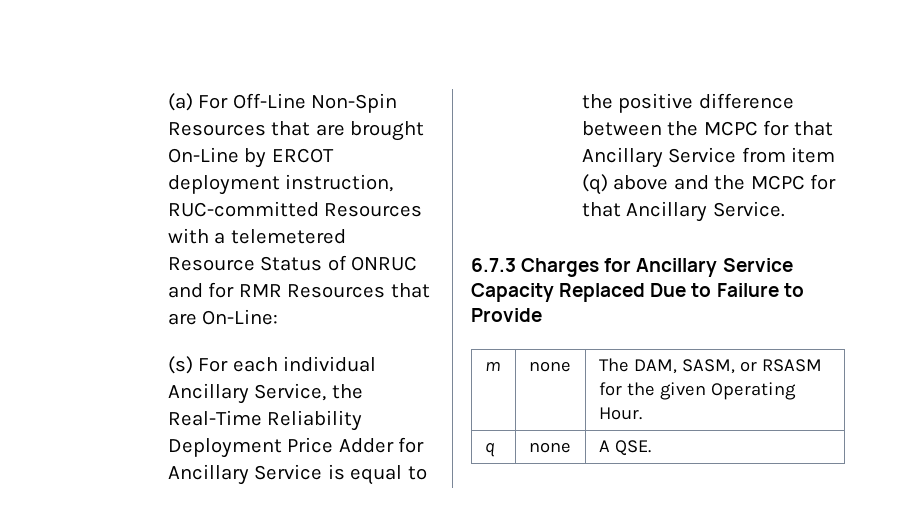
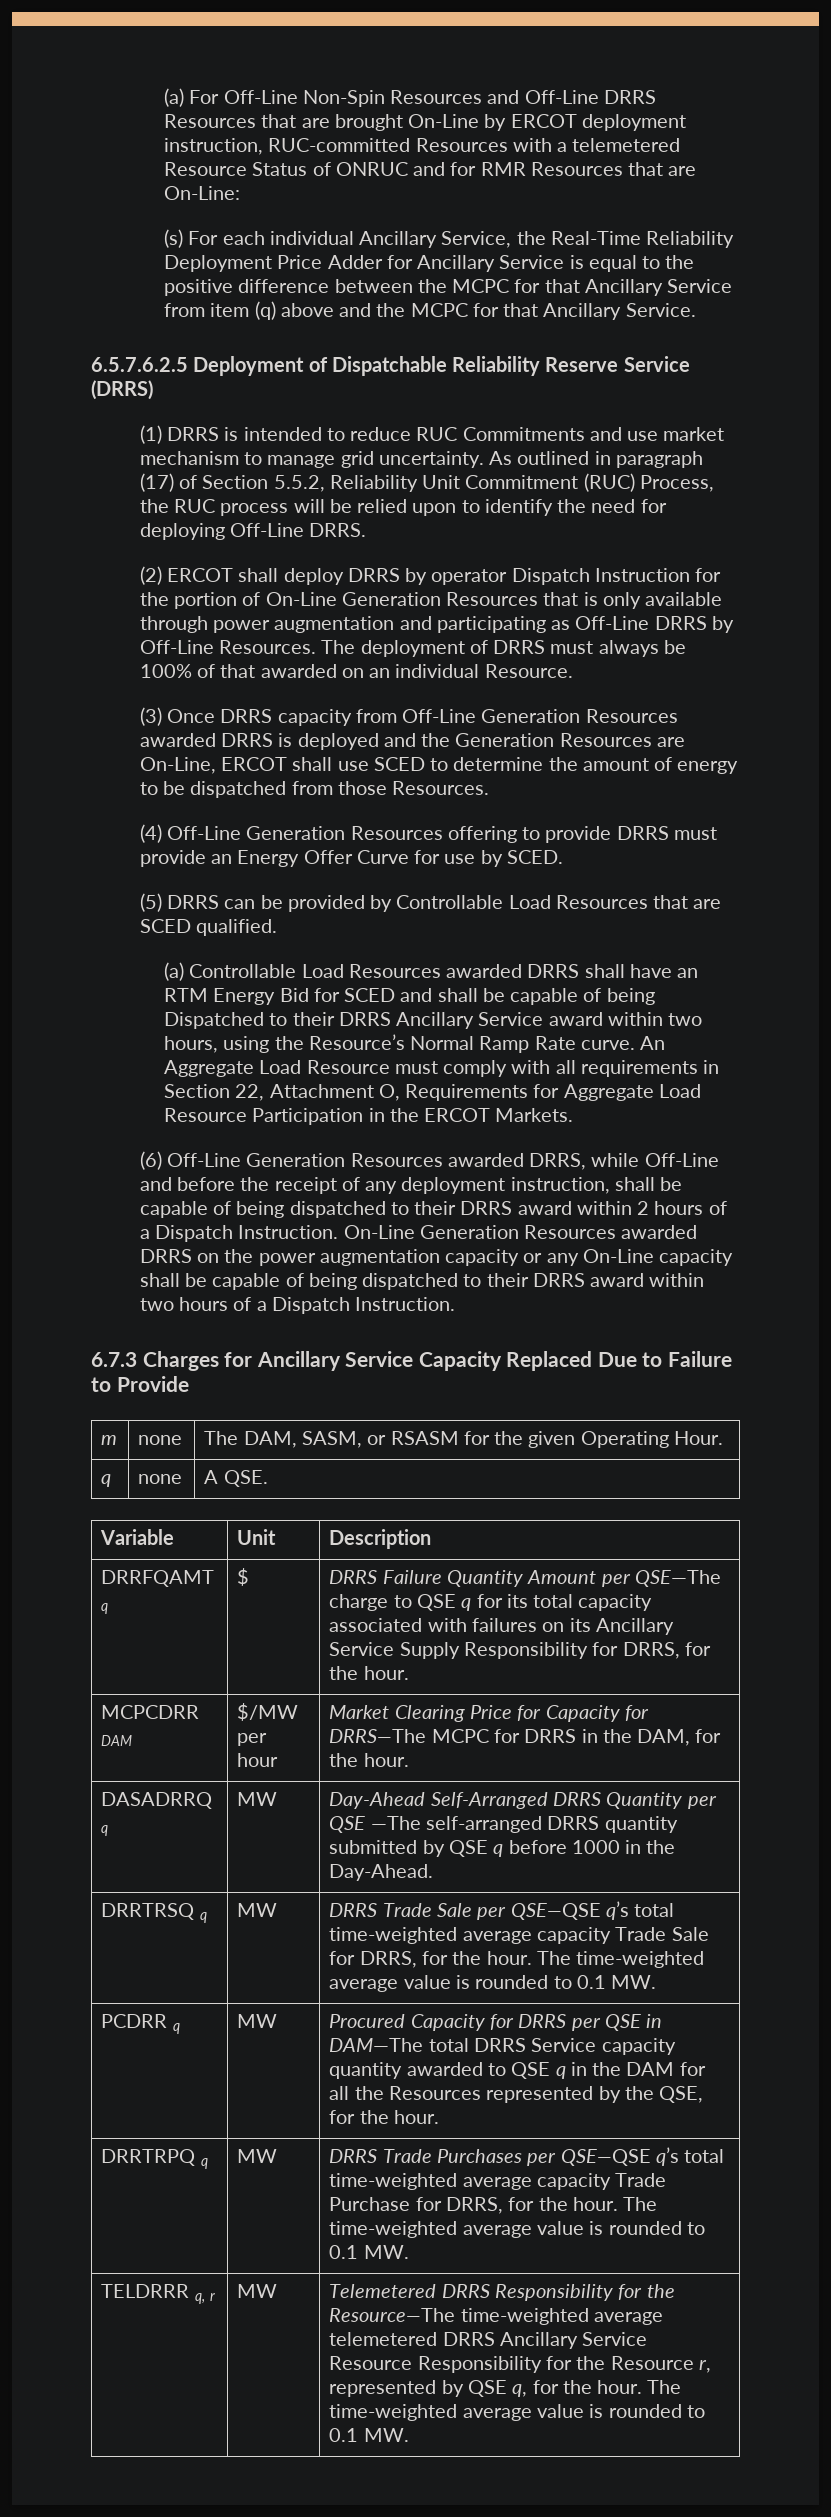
(266, 129) none -> [487,90,656,104] [164,114,257,128] and Off-Line DRRS Resources
(785, 209) none -> [91,356,690,376] [91,380,153,400] [139,425,725,444] [139,451,703,468] [139,473,714,492] [139,499,667,516] [139,523,367,540] [139,566,722,585] [139,592,723,609] [139,616,734,633] [139,640,686,657] [139,664,573,678] [139,707,678,726] [139,733,685,750] [139,757,739,774] [139,781,490,798] [139,824,717,843] [139,850,563,867] [139,893,722,912] [139,919,277,936] [164,962,699,981] [164,988,655,1005] [164,1012,703,1029] [164,1034,666,1053] [164,1060,720,1077] [164,1084,701,1101] [164,1108,574,1125] [139,1151,719,1170] [139,1177,683,1194] [139,1201,727,1218] [139,1225,698,1242] [139,1249,734,1266] [139,1273,705,1290] [139,1297,456,1314] // 6.5.7.6.2.5 Deployment of Dispatchable Reliability Reserve Service (DRRS) // (1) DRRS is intended to reduce RUC Commitments and use market mechanism to manage grid uncertainty. As outlined in paragraph (17) of Section 5.5.2, Reliability Unit Commitment (RUC) Process, the RUC process will be relied upon to identify the need for deploying Off-Line DRRS. // (2) ERCOT shall deploy DRRS by operator Dispatch Instruction for the portion of On-Line Generation Resources that is only available through power augmentation and participating as Off-Line DRRS by Off-Line Resources. The deployment of DRRS must always be 100% of that awarded on an individual Resource. // (3) Once DRRS capacity from Off-Line Generation Resources awarded DRRS is deployed and the Generation Resources are On-Line, ERCOT shall use SCED to determine the amount of energy to be dispatched from those Resources. // (4) Off-Line Generation Resources offering to provide DRRS must provide an Energy Offer Curve for use by SCED. // (5) DRRS can be provided by Controllable Load Resources that are SCED qualified. // (a) Controllable Load Resources awarded DRRS shall have an RTM Energy Bid for SCED and shall be capable of being Dispatched to their DRRS Ancillary Service award within two hours, using the Resource’s Normal Ramp Rate curve. An Aggregate Load Resource must comply with all requirements in Section 22, Attachment O, Requirements for Aggregate Load Resource Participation in the ERCOT Markets. // (6) Off-Line Generation Resources awarded DRRS, while Off-Line and before the receipt of any deployment instruction, shall be capable of being dispatched to their DRRS award within 2 hours of a Dispatch Instruction. On-Line Generation Resources awarded DRRS on the power augmentation capacity or any On-Line capacity shall be capable of being dispatched to their DRRS award within two hours of a Dispatch Instruction.
(651, 448) none -> [100,1529,175,1545] [237,1529,277,1545] [329,1529,432,1549] [101,1570,215,1587] [101,1603,109,1614] [237,1568,250,1586] [329,1570,721,1587] [329,1594,653,1611] [329,1618,674,1635] [329,1642,711,1659] [329,1666,409,1680] [101,1705,200,1719] [101,1735,133,1746] [237,1703,299,1721] [237,1733,268,1746] [237,1753,279,1767] [329,1705,649,1722] [329,1729,722,1746] [329,1753,409,1767] [101,1792,213,1809] [101,1825,109,1836] [237,1792,278,1806] [329,1792,717,1809] [329,1816,678,1833] [329,1840,676,1857] [329,1864,434,1881] [101,1903,207,1923] [237,1903,278,1917] [329,1901,675,1920] [329,1927,709,1944] [329,1951,705,1968] [329,1975,657,1992] [101,2014,180,2034] [237,2014,278,2028] [329,2014,663,2031] [329,2038,676,2055] [329,2062,706,2079] [329,2086,704,2103] [329,2110,440,2124] [101,2149,208,2169] [237,2149,278,2163] [329,2147,725,2166] [329,2173,667,2190] [329,2197,658,2214] [329,2221,705,2238] [329,2245,409,2259] [101,2284,216,2304] [237,2284,278,2298] [329,2284,675,2301] [329,2308,664,2325] [329,2332,648,2349] [329,2356,711,2373] [329,2380,682,2397] [329,2404,705,2421] [329,2428,409,2442] // Variable | Unit | Description // DRRFQAMT q | $ | DRRS Failure Quantity Amount per QSE—The charge to QSE q for its total capacity associated with failures on its Ancillary Service Supply Responsibility for DRRS, for the hour. // MCPCDRR DAM | $/MW per hour | Market Clearing Price for Capacity for DRRS—The MCPC for DRRS in the DAM, for the hour. // DASADRRQ q | MW | Day-Ahead Self-Arranged DRRS Quantity per QSE —The self-arranged DRRS quantity submitted by QSE q before 1000 in the Day-Ahead. // DRRTRSQ q | MW | DRRS Trade Sale per QSE—QSE q’s total time-weighted average capacity Trade Sale for DRRS, for the hour. The time-weighted average value is rounded to 0.1 MW. // PCDRR q | MW | Procured Capacity for DRRS per QSE in DAM—The total DRRS Service capacity quantity awarded to QSE q in the DAM for all the Resources represented by the QSE, for the hour. // DRRTRPQ q | MW | DRRS Trade Purchases per QSE—QSE q’s total time-weighted average capacity Trade Purchase for DRRS, for the hour. The time-weighted average value is rounded to 0.1 MW. // TELDRRR q, r | MW | Telemetered DRRS Responsibility for the Resource—The time-weighted average telemetered DRRS Ancillary Service Resource Responsibility for the Resource r, represented by QSE q, for the hour. The time-weighted average value is rounded to 0.1 MW.

